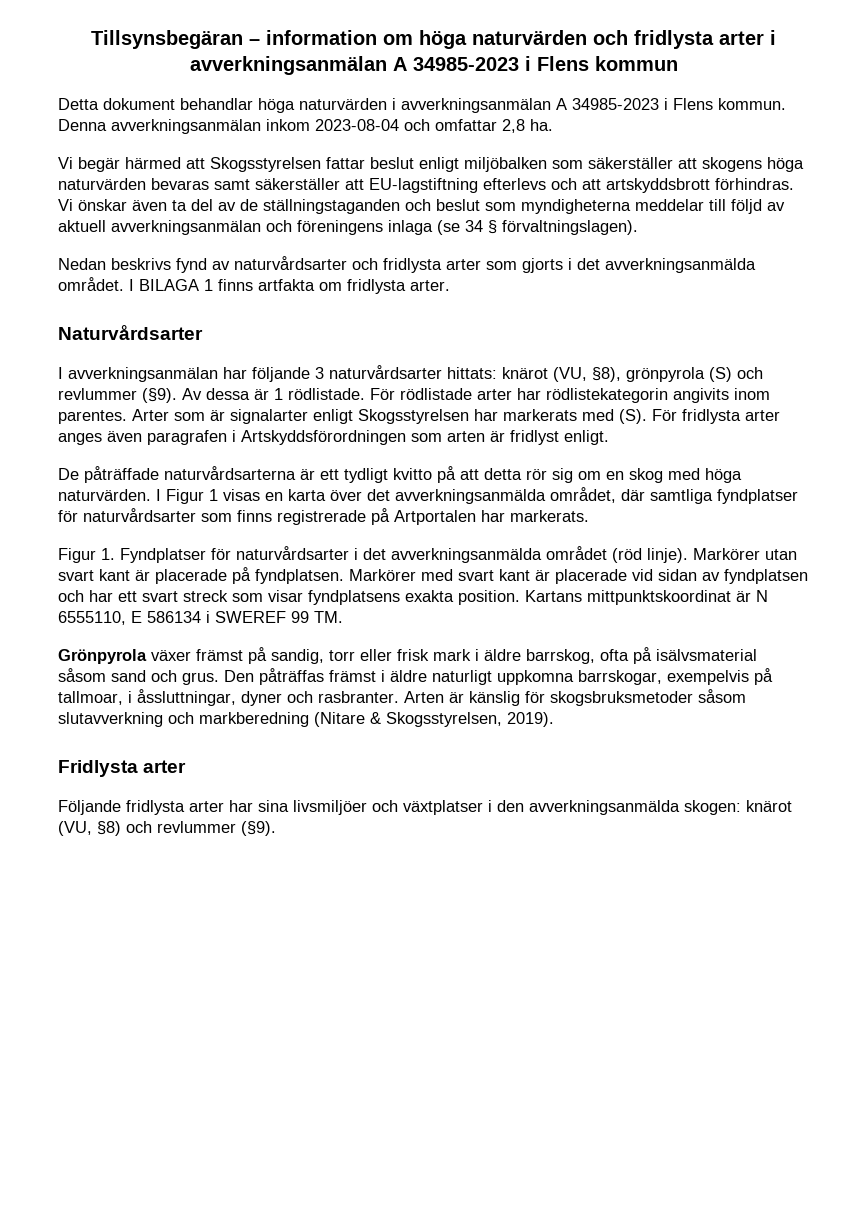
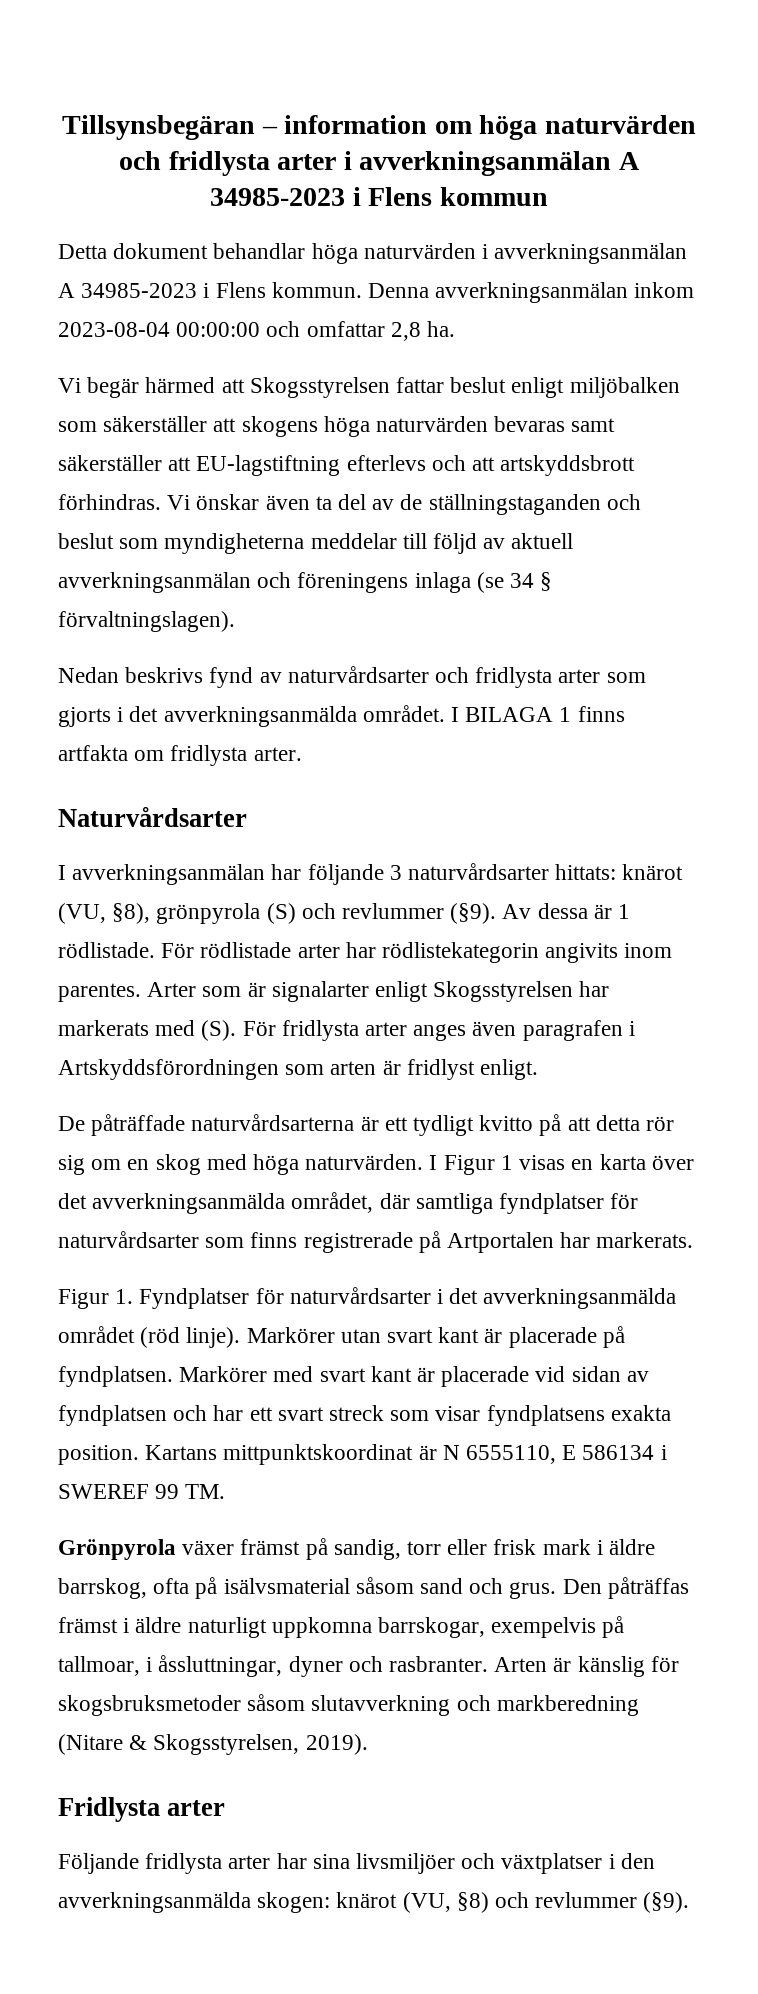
(399, 125) none -> [176,322,261,337] 00:00:00

